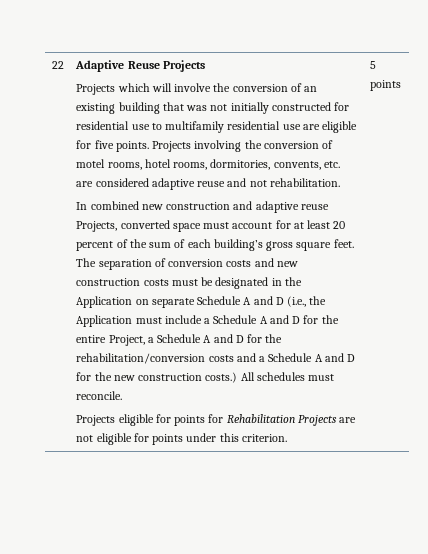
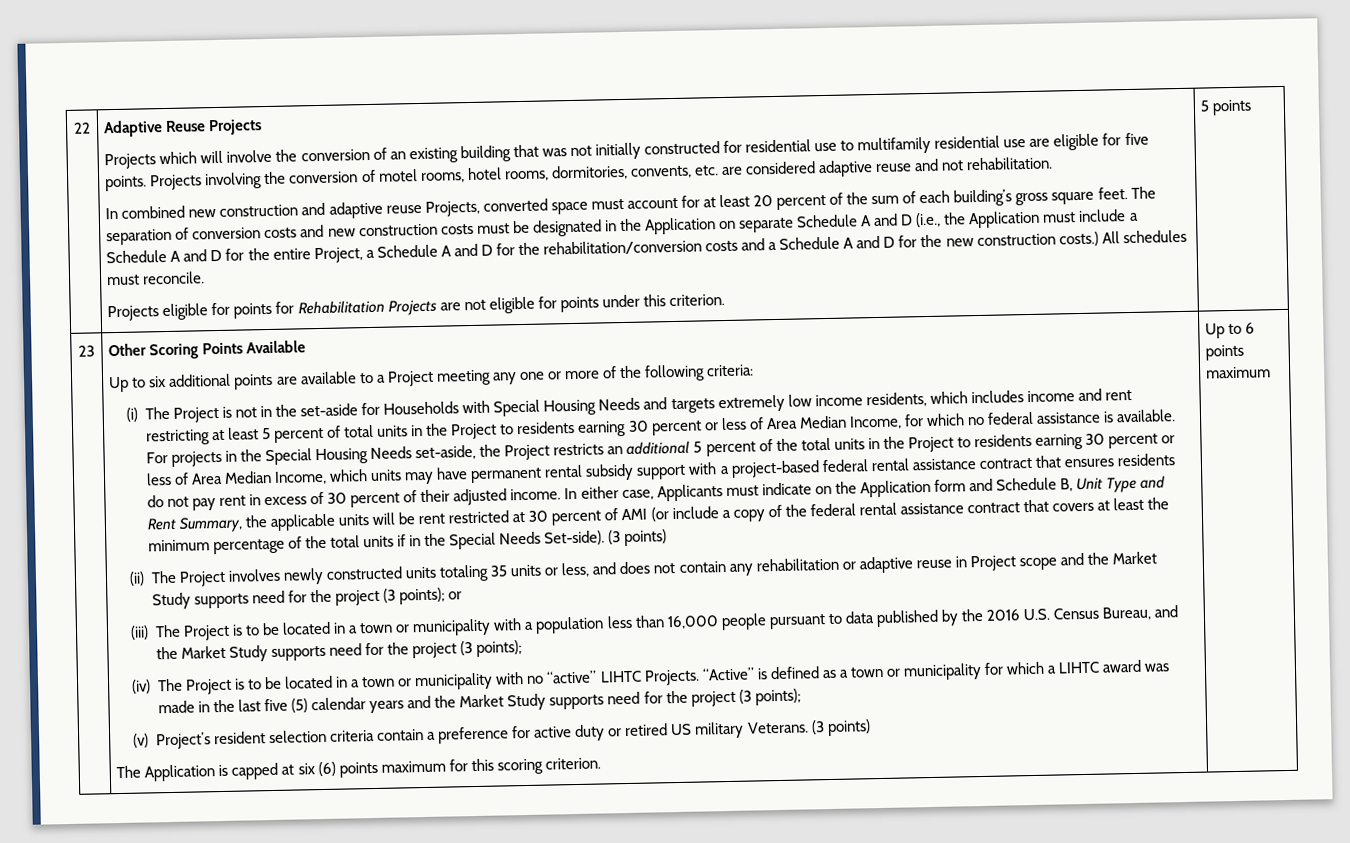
(402, 85) none -> [78,345,95,357] [108,340,307,360] [109,364,755,393] [126,388,1132,423] [145,409,1177,446] [145,433,1176,467] [145,453,1175,486] [146,475,1167,511] [146,497,1170,533] [147,529,668,555] [129,551,1158,587] [151,587,463,610] [130,605,1179,641] [155,640,523,662] [131,659,1171,695] [157,688,801,714] [133,719,871,750] [116,757,601,782] [1205,322,1256,339] [1205,344,1245,361] [1206,366,1272,379] // 23 | Other Scoring Points Available // Up to six additional points are available to a Project meeting any one or more of the following criteria: // (i) The Project is not in the set-aside for Households with Special Housing Needs and targets extremely low income residents, which includes income and rent restricting at least 5 percent of total units in the Project to residents earning 30 percent or less of Area Median Income, for which no federal assistance is available. For projects in the Special Housing Needs set-aside, the Project restricts an additional 5 percent of the total units in the Project to residents earning 30 percent or less of Area Median Income, which units may have permanent rental subsidy support with a project-based federal rental assistance contract that ensures residents do not pay rent in excess of 30 percent of their adjusted income. In either case, Applicants must indicate on the Application form and Schedule B, Unit Type and Rent Summary, the applicable units will be rent restricted at 30 percent of AMI (or include a copy of the federal rental assistance contract that covers at least the minimum percentage of the total units if in the Special Needs Set-side). (3 points) // (ii) The Project involves newly constructed units totaling 35 units or less, and does not contain any rehabilitation or adaptive reuse in Project scope and the Market Study supports need for the project (3 points); or // (iii) The Project is to be located in a town or municipality with a population less than 16,000 people pursuant to data published by the 2016 U.S. Census Bureau, and the Market Study supports need for the project (3 points); // (iv) The Project is to be located in a town or municipality with no “active” LIHTC Projects. “Active” is defined as a town or municipality for which a LIHTC award was made in the last five (5) calendar years and the Market Study supports need for the project (3 points); // (v) Project’s resident selection criteria contain a preference for active duty or retired US military Veterans. (3 points) // The Application is capped at six (6) points maximum for this scoring criterion. | Up to 6 points maximum

